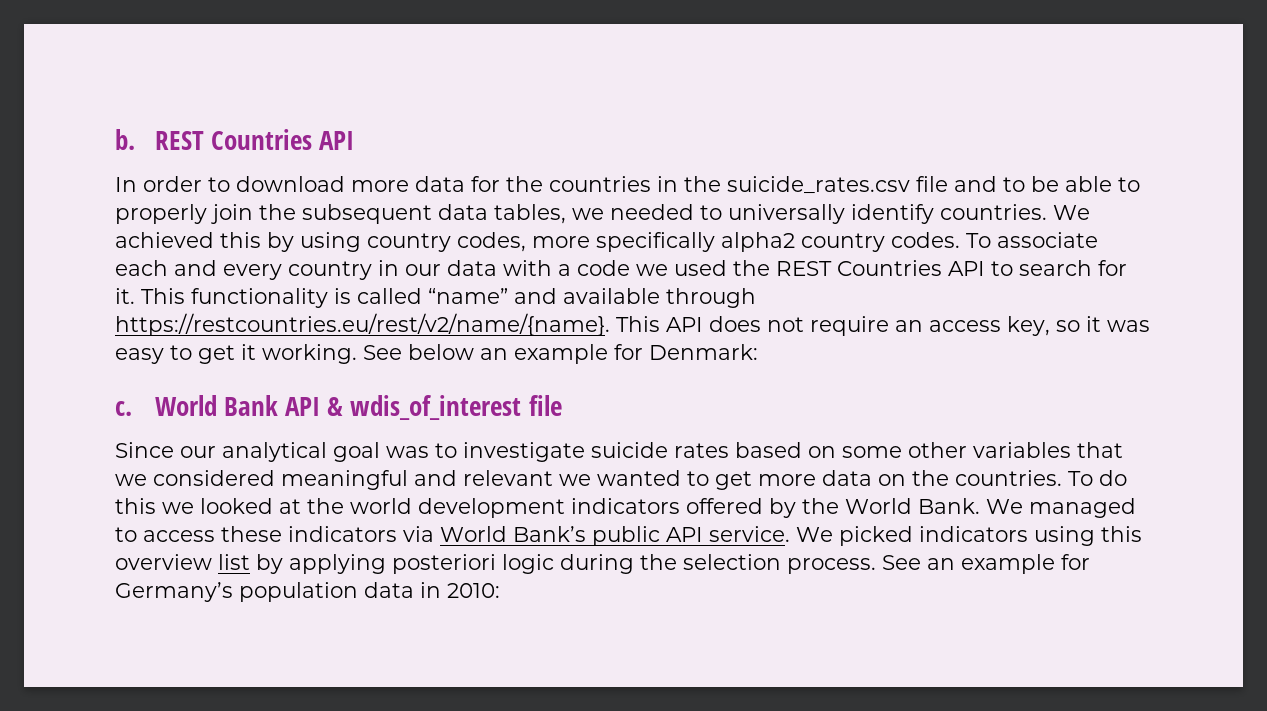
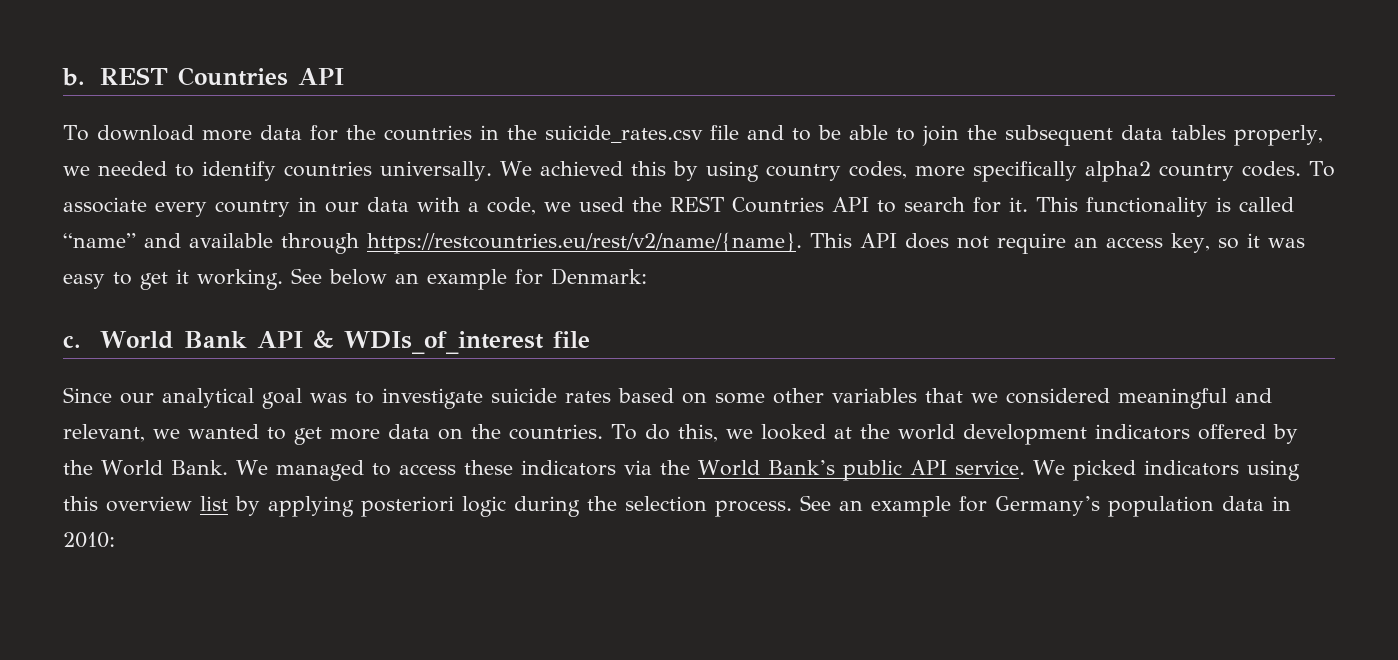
[115,176,230,192] In order to -> [63,125,89,141] To
[115,204,207,224] properly -> (915, 134) none
[494,204,566,224] tables, -> [1170,125,1323,146] tables properly,
[728,204,1047,224] universally identify countries. -> [202,161,492,181] identify countries universally.
[115,260,217,276] each and -> (147, 205) none
[577,260,630,276] code -> [487,197,536,215] code,
[350,395,522,420] wdis_of_interest -> [343,331,544,354] WDIs_of_interest
[463,470,553,486] relevant -> [63,424,145,442] relevant,
[115,498,156,514] this -> [677,424,718,442] this,
(434, 534) none -> [659,460,690,475] the

